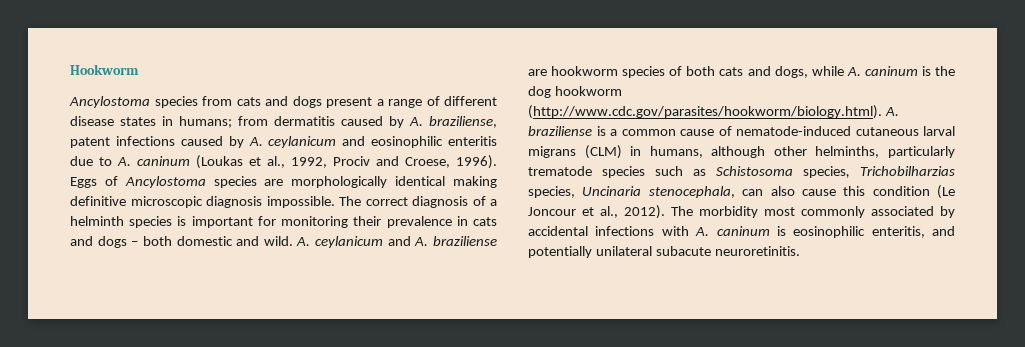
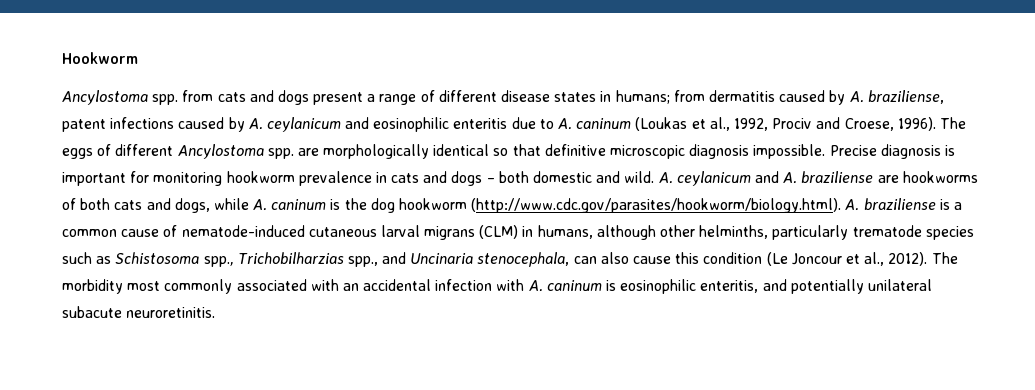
[154,96,198,108] species -> [152,94,179,105] spp.
[70,176,257,188] Eggs of Ancylostoma species -> [939,117,966,129] [62,144,294,159] The eggs of different Ancylostoma spp.
[453,176,497,188] making -> [493,144,541,156] so that
[339,196,497,208] [70,216,173,228] The correct diagnosis of a helminth species -> [829,144,941,159] Precise diagnosis
[353,216,382,226] their -> [226,171,295,183] hookworm
[551,66,666,78] hookworm species -> [902,171,978,183] hookworms
[803,166,955,178] [528,186,575,198] species, Trichobilharzias species, -> [203,252,407,267] spp., Trichobilharzias spp., and
[940,206,955,218] [528,226,655,236] by accidental infections -> [310,279,493,291] with an accidental infection

